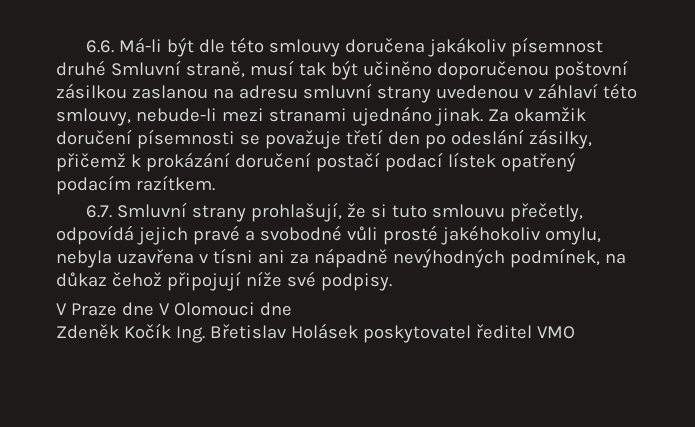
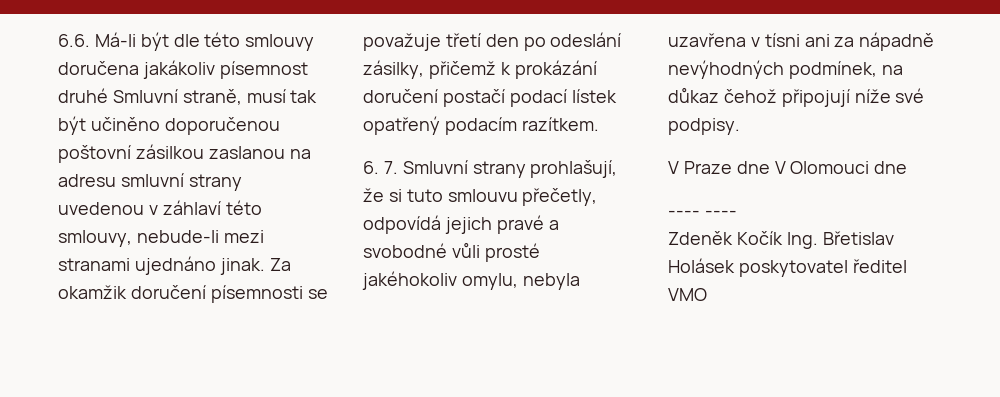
[86,205,113,218] 6.7. -> [363,161,398,174] 6. 7.
(292, 309) none -> [668,210,737,217] // ---- ----

